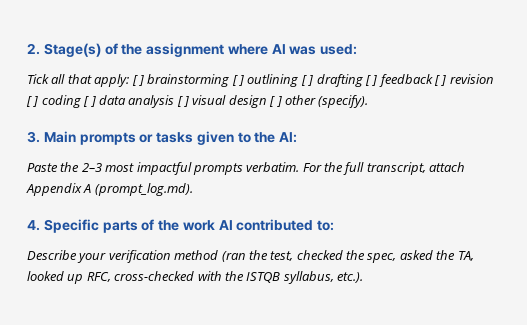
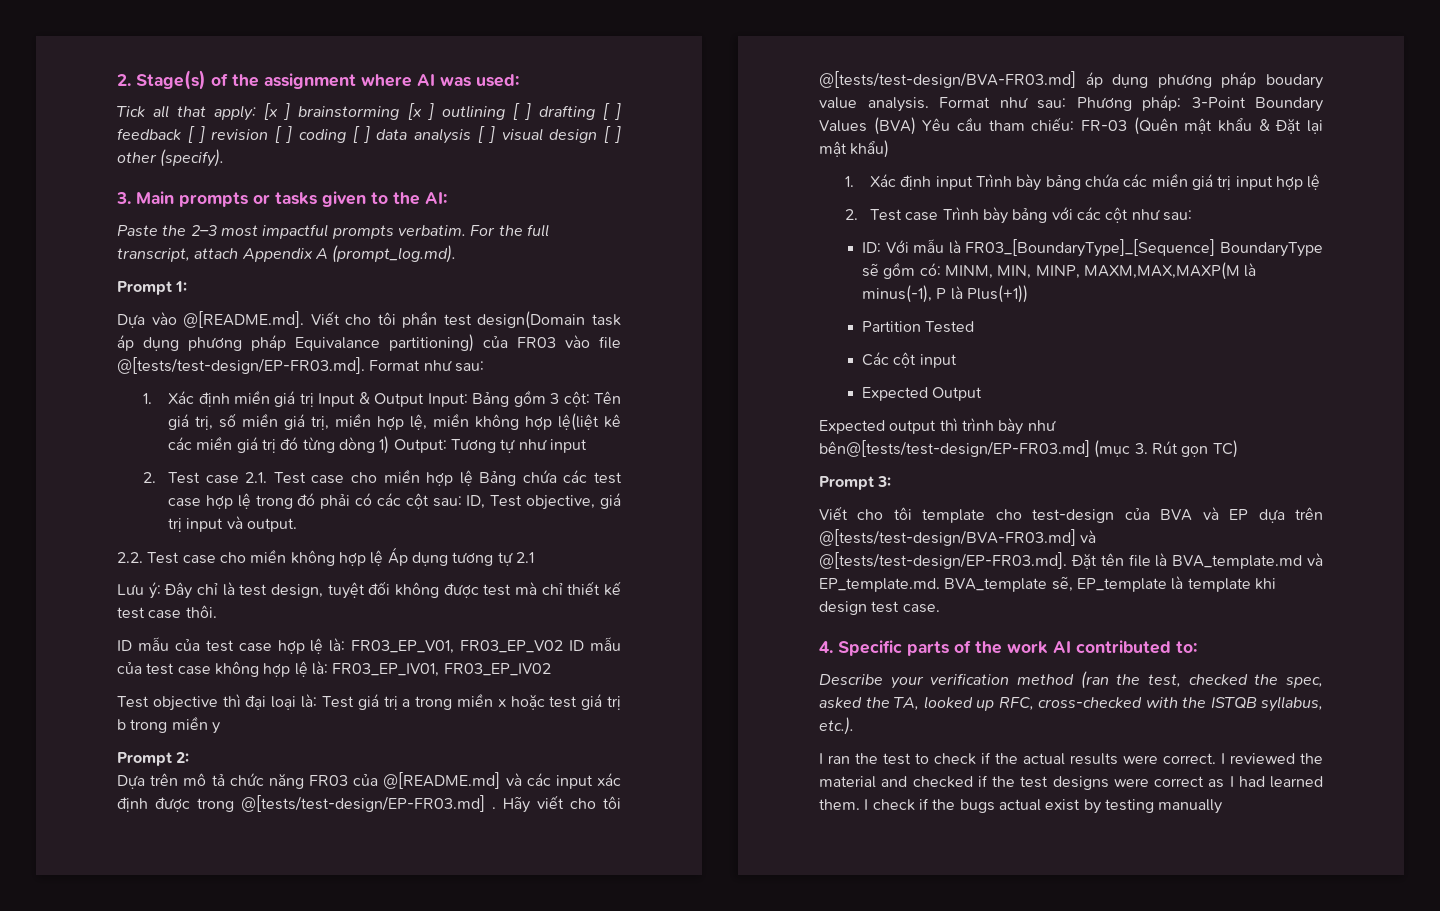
[131,75,138,86] [ -> [264,103,279,120] [x
[231,75,238,86] [ -> [407,103,422,120] [x
(193, 189) none -> [117,281,188,295] [117,311,621,329] [117,334,621,352] [117,357,484,374] [142,390,621,407] [168,413,621,431] [168,436,587,454] [142,469,622,486] [168,493,621,510] [168,516,298,532] [117,547,534,566] [117,581,622,599] [117,605,217,619] [117,637,621,654] [117,661,551,677] [117,693,621,711] [117,716,220,734] [117,752,190,766] [117,772,621,789] [117,795,621,813] [819,71,1323,89] [819,95,1323,112] [819,117,1323,135] [819,140,890,158] [844,173,1321,191] [844,207,1192,224] [862,239,1323,257] [862,262,1257,280] [862,285,1029,303] [862,321,975,333] [862,352,957,368] [862,387,983,401] [819,418,1056,435] [819,440,1238,458] [819,476,892,490] [819,506,1323,523] [819,529,1097,546] [819,552,1323,569] [819,576,1276,592] [819,601,940,615] // Prompt 1: // Dựa vào @[README.md]. Viết cho tôi phần test design(Domain task áp dụng phương pháp Equivalance partitioning) của FR03 vào file @[tests/test-design/EP-FR03.md]. Format như sau: // 1. Xác định miền giá trị Input & Output Input: Bảng gồm 3 cột: Tên giá trị, số miền giá trị, miền hợp lệ, miền không hợp lệ(liệt kê các miền giá trị đó từng dòng 1) Output: Tương tự như input // 2. Test case 2.1. Test case cho miền hợp lệ Bảng chứa các test case hợp lệ trong đó phải có các cột sau: ID, Test objective, giá trị input và output. // 2.2. Test case cho miền không hợp lệ Áp dụng tương tự 2.1 // Lưu ý: Đây chỉ là test design, tuyệt đối không được test mà chỉ thiết kế test case thôi. // ID mẫu của test case hợp lệ là: FR03_EP_V01, FR03_EP_V02 ID mẫu của test case không hợp lệ là: FR03_EP_IV01, FR03_EP_IV02 // Test objective thì đại loại là: Test giá trị a trong miền x hoặc test giá trị b trong miền y // Prompt 2: // Dựa trên mô tả chức năng FR03 của @[README.md] và các input xác định được trong @[tests/test-design/EP-FR03.md] . Hãy viết cho tôi @[tests/test-design/BVA-FR03.md] áp dụng phương pháp boudary value analysis. Format như sau: Phương pháp: 3-Point Boundary Values (BVA) Yêu cầu tham chiếu: FR-03 (Quên mật khẩu & Đặt lại mật khẩu) // 1. Xác định input Trình bày bảng chứa các miền giá trị input hợp lệ // 2. Test case Trình bày bảng với các cột như sau: // ID: Với mẫu là FR03_[BoundaryType]_[Sequence] BoundaryType sẽ gồm có: MINM, MIN, MINP, MAXM,MAX,MAXP(M là minus(-1), P là Plus(+1)) // Partition Tested // Các cột input // Expected Output // Expected output thì trình bày như bên@[tests/test-design/EP-FR03.md] (mục 3. Rút gọn TC) // Prompt 3: // Viết cho tôi template cho test-design của BVA và EP dựa trên @[tests/test-design/BVA-FR03.md] và @[tests/test-design/EP-FR03.md]. Đặt tên file là BVA_template.md và EP_template.md. BVA_template sẽ, EP_template là template khi design test case.
(363, 277) none -> [819,752,1323,765] [819,775,1323,790] [819,798,1223,814] // I ran the test to check if the actual results were correct. I reviewed the material and checked if the test designs were correct as I had learned them. I check if the bugs actual exist by testing manually

